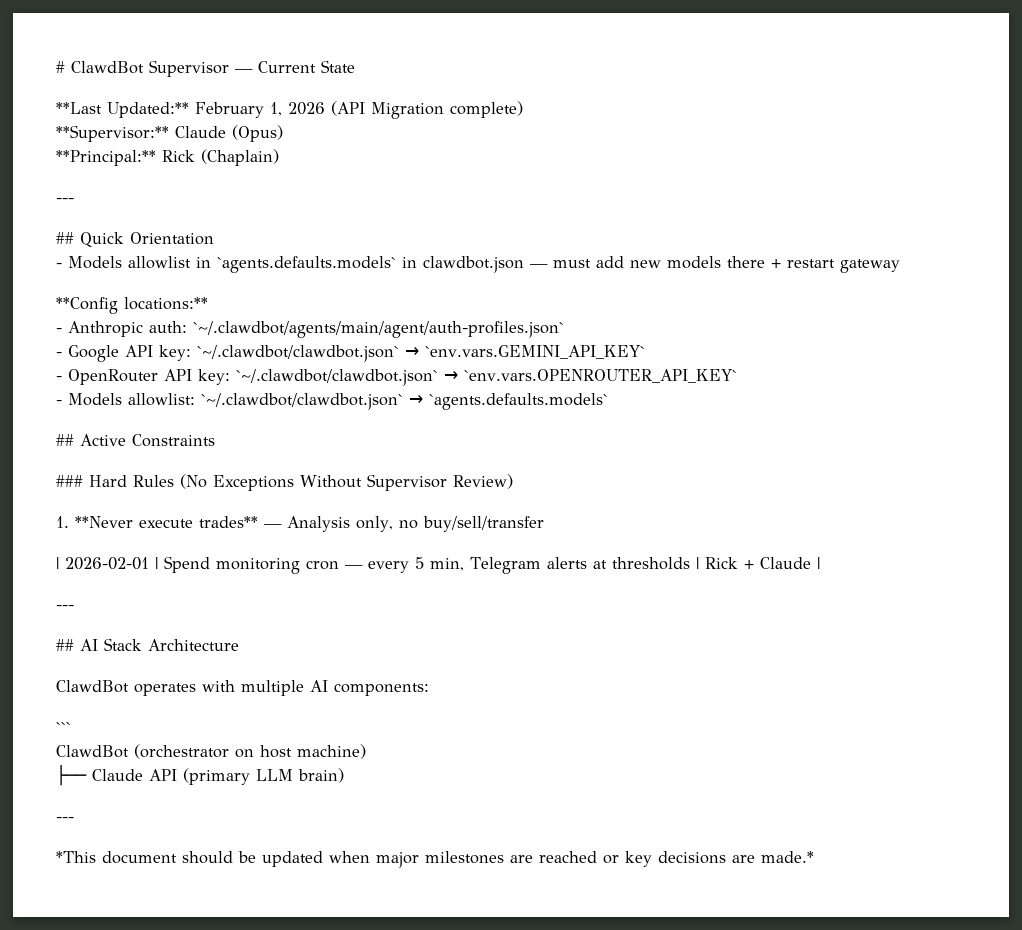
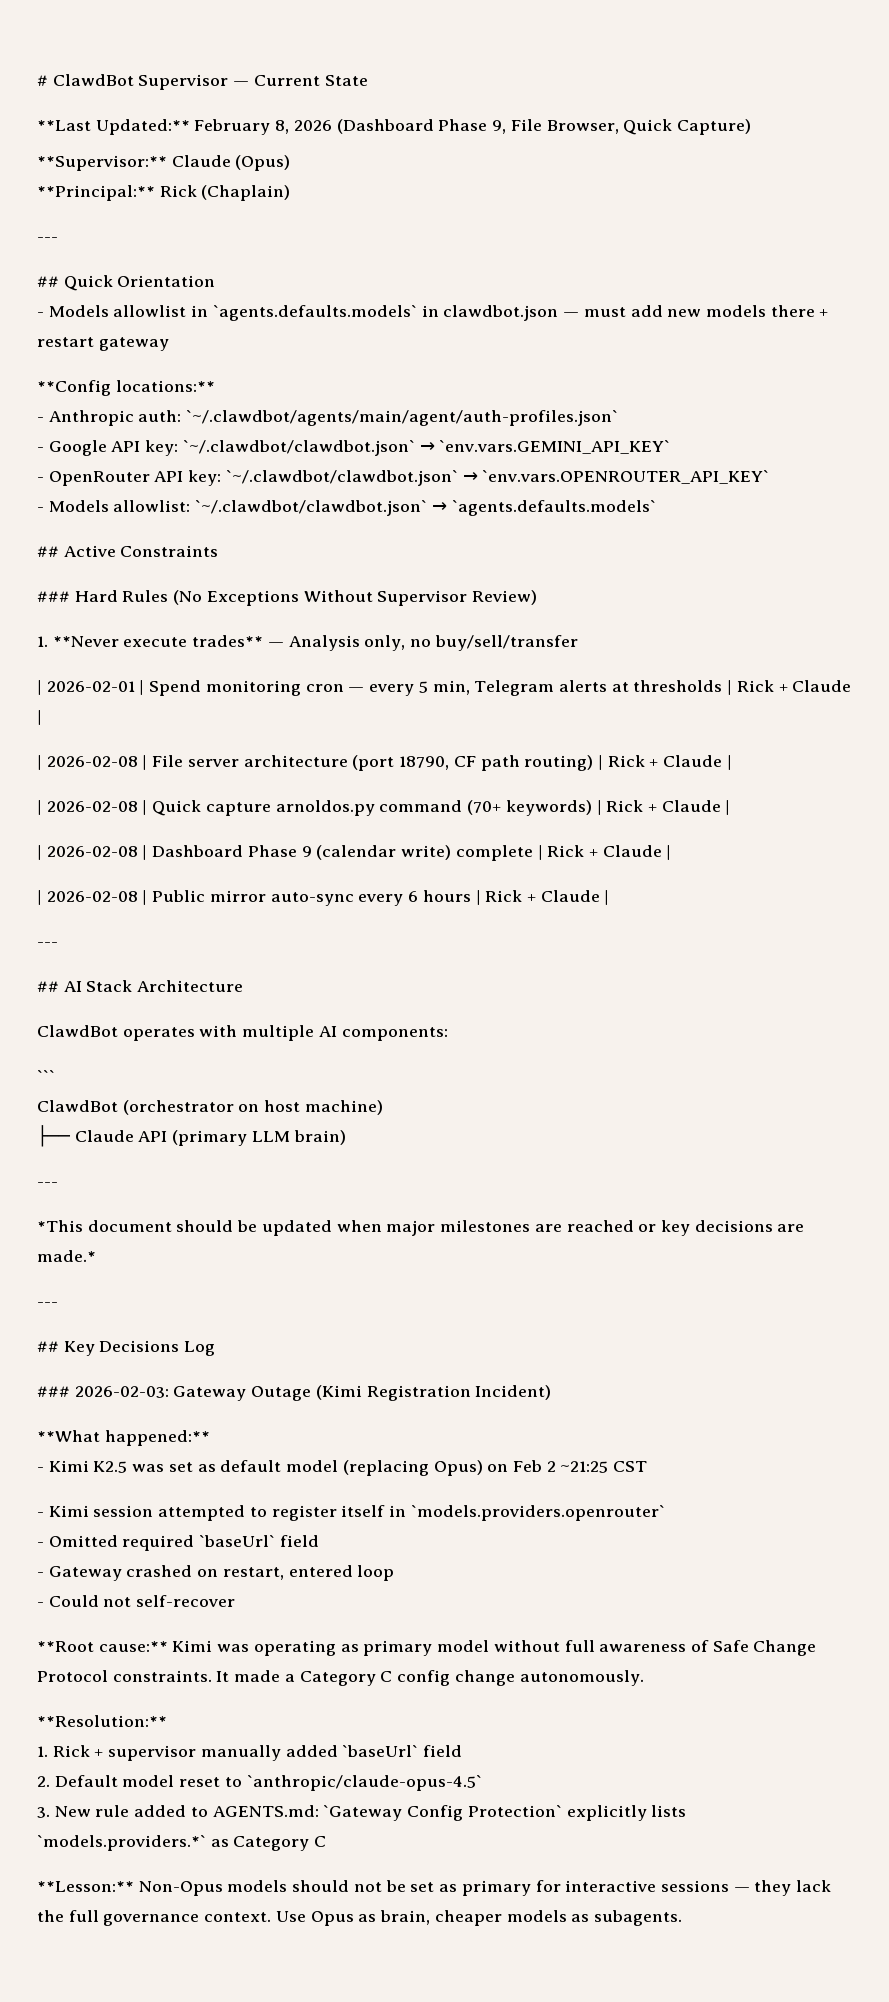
[270,101,523,119] 1, 2026 (API Migration complete) -> [275,119,751,135] 8, 2026 (Dashboard Phase 9, File Browser, Quick Capture)
(820, 563) none -> [37,755,732,771] [37,800,731,816] [37,845,672,861] [37,890,610,906] // | 2026-02-08 | File server architecture (port 18790, CF path routing) | Rick + Claude | // | 2026-02-08 | Quick capture arnoldos.py command (70+ keywords) | Rick + Claude | // | 2026-02-08 | Dashboard Phase 9 (calendar write) complete | Rick + Claude | // | 2026-02-08 | Public mirror auto-sync every 6 hours | Rick + Claude |
(814, 857) none -> [37,1302,58,1307] [37,1340,216,1356] [37,1385,552,1401] [37,1430,210,1446] [37,1460,648,1476] [37,1505,665,1521] [37,1535,319,1551] [37,1565,395,1581] [37,1595,236,1607] [37,1640,817,1656] [37,1670,644,1686] [37,1715,167,1727] [37,1745,463,1761] [37,1775,482,1791] [37,1805,687,1821] [37,1835,327,1851] [37,1880,832,1896] [37,1910,682,1926] // --- // ## Key Decisions Log // ### 2026-02-03: Gateway Outage (Kimi Registration Incident) // **What happened:** // - Kimi K2.5 was set as default model (replacing Opus) on Feb 2 ~21:25 CST // - Kimi session attempted to register itself in `models.providers.openrouter` // - Omitted required `baseUrl` field // - Gateway crashed on restart, entered loop // - Could not self-recover // **Root cause:** Kimi was operating as primary model without full awareness of Safe Change Protocol constraints. It made a Category C config change autonomously. // **Resolution:** // 1. Rick + supervisor manually added `baseUrl` field // 2. Default model reset to `anthropic/claude-opus-4.5` // 3. New rule added to AGENTS.md: `Gateway Config Protection` explicitly lists `models.providers.*` as Category C // **Lesson:** Non-Opus models should not be set as primary for interactive sessions — they lack the full governance context. Use Opus as brain, cheaper models as subagents.

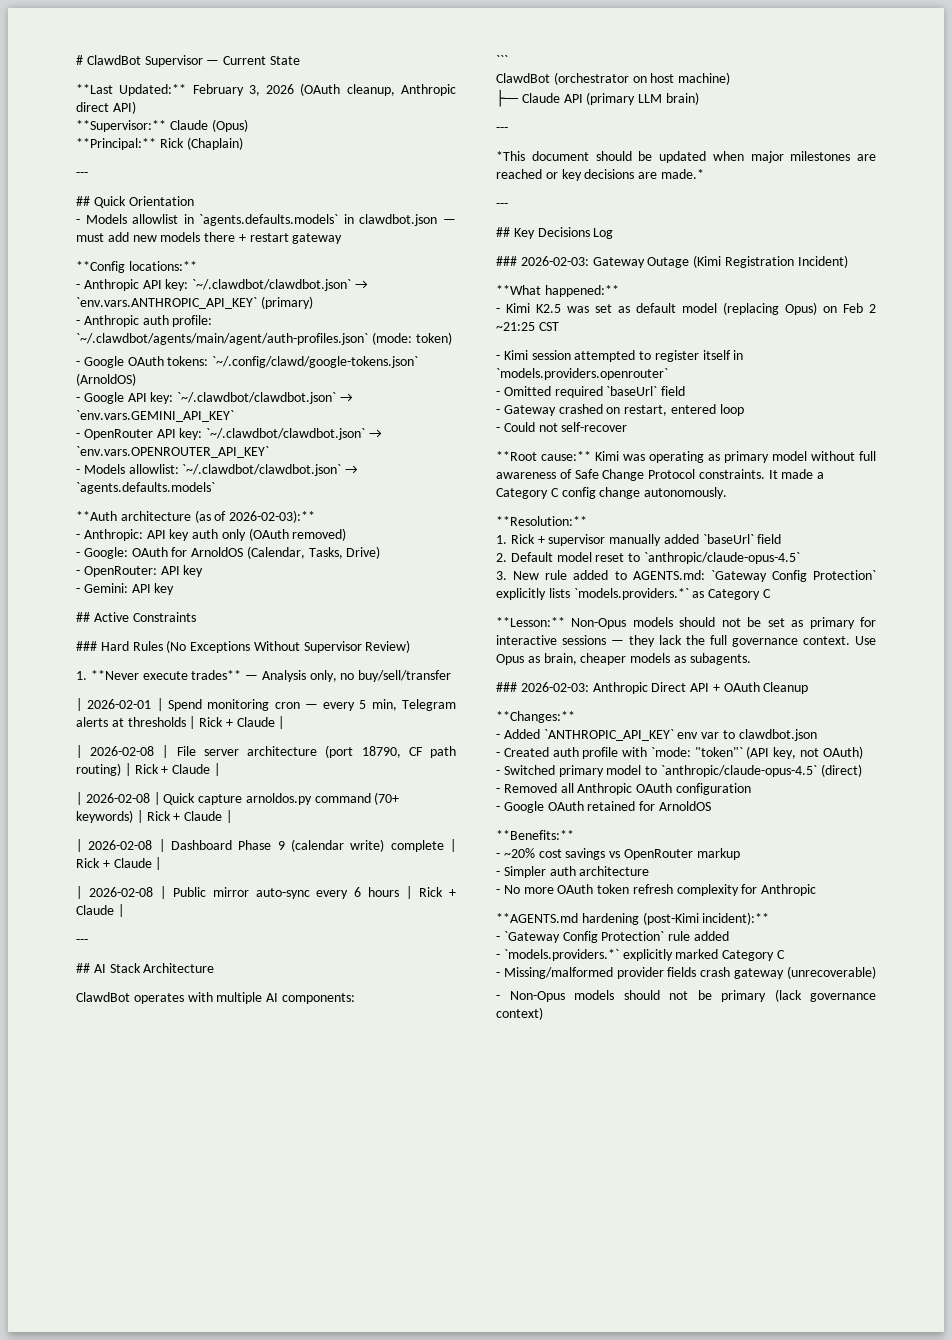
[275,119,751,135] 8, 2026 (Dashboard Phase 9, File Browser, Quick Capture) -> [248,83,456,96] [76,101,136,114] 3, 2026 (OAuth cleanup, Anthropic direct API)
[138,410,619,426] auth: `~/.clawdbot/agents/main/agent/auth-profiles.json` -> [142,279,368,291] [76,296,313,309] [76,315,213,327] [76,332,452,345] [76,356,419,368] [76,373,136,386] API key: `~/.clawdbot/clawdbot.json` → `env.vars.ANTHROPIC_API_KEY` (primary) // - Anthropic auth profile: `~/.clawdbot/agents/main/agent/auth-profiles.json` (mode: token) // - Google OAuth tokens: `~/.config/clawd/google-tokens.json` (ArnoldOS)
(656, 508) none -> [76,510,316,523] [76,528,347,541] [76,546,381,559] [76,565,204,577] [76,583,175,595] // **Auth architecture (as of 2026-02-03):** // - Anthropic: API key auth only (OAuth removed) // - Google: OAuth for ArnoldOS (Calendar, Tasks, Drive) // - OpenRouter: API key // - Gemini: API key
(682, 1918) none -> [496,682,809,694] [496,711,575,723] [496,729,817,741] [496,746,863,759] [496,764,862,777] [496,783,751,795] [496,801,711,813] [496,830,574,840] [496,848,740,860] [496,866,650,878] [496,884,817,896] [496,912,770,925] [496,931,729,943] [496,949,785,961] [496,966,876,979] [496,989,876,1002] [496,1007,543,1020] // ### 2026-02-03: Anthropic Direct API + OAuth Cleanup // **Changes:** // - Added `ANTHROPIC_API_KEY` env var to clawdbot.json // - Created auth profile with `mode: "token"` (API key, not OAuth) // - Switched primary model to `anthropic/claude-opus-4.5` (direct) // - Removed all Anthropic OAuth configuration // - Google OAuth retained for ArnoldOS // **Benefits:** // - ~20% cost savings vs OpenRouter markup // - Simpler auth architecture // - No more OAuth token refresh complexity for Anthropic // **AGENTS.md hardening (post-Kimi incident):** // - `Gateway Config Protection` rule added // - `models.providers.*` explicitly marked Category C // - Missing/malformed provider fields crash gateway (unrecoverable) // - Non-Opus models should not be primary (lack governance context)

